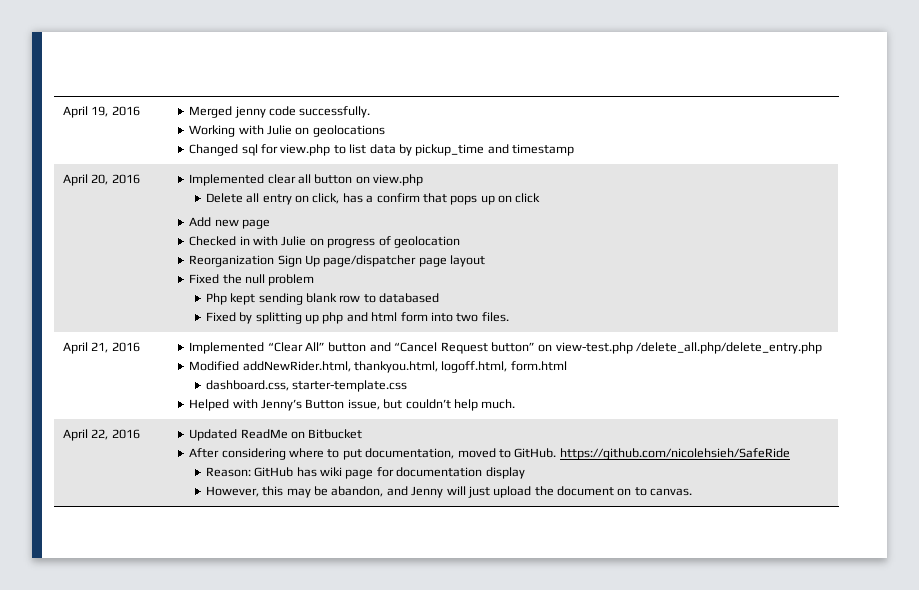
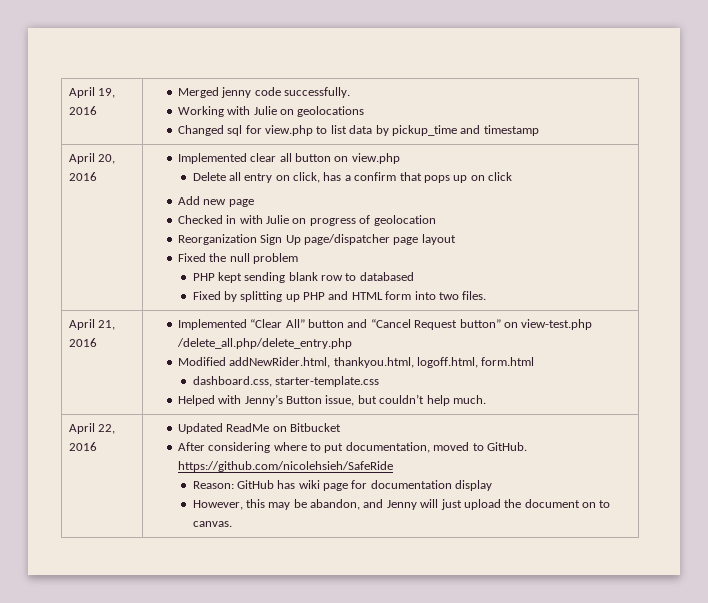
[205,293,227,305] Php -> [192,273,215,281] PHP
[322,312,398,324] php and html -> [303,291,383,300] PHP and HTML

